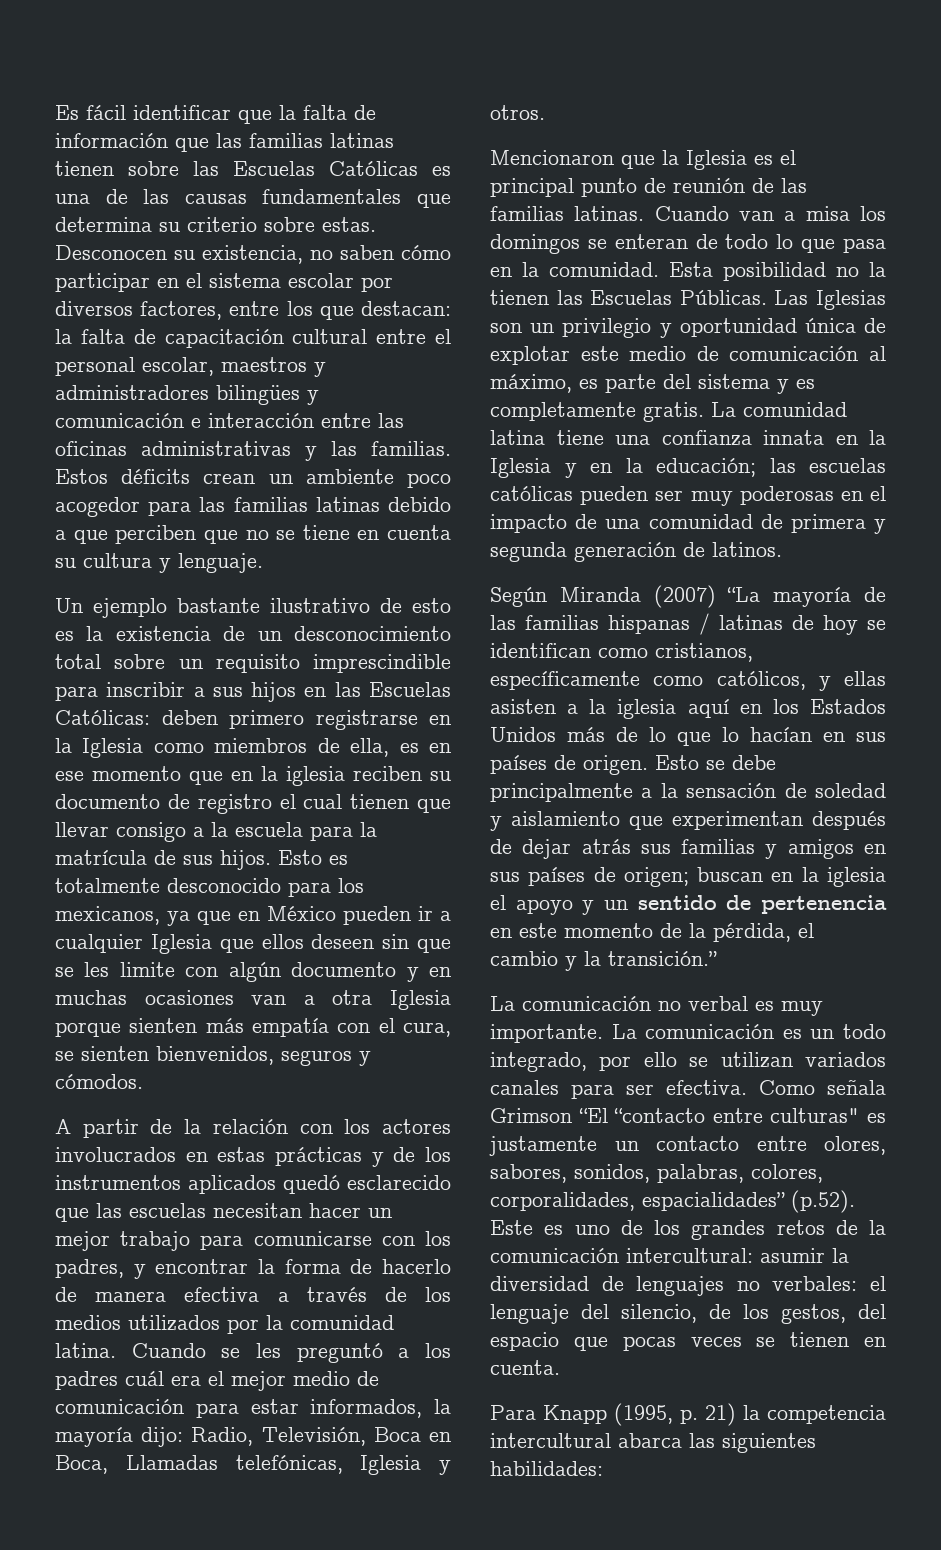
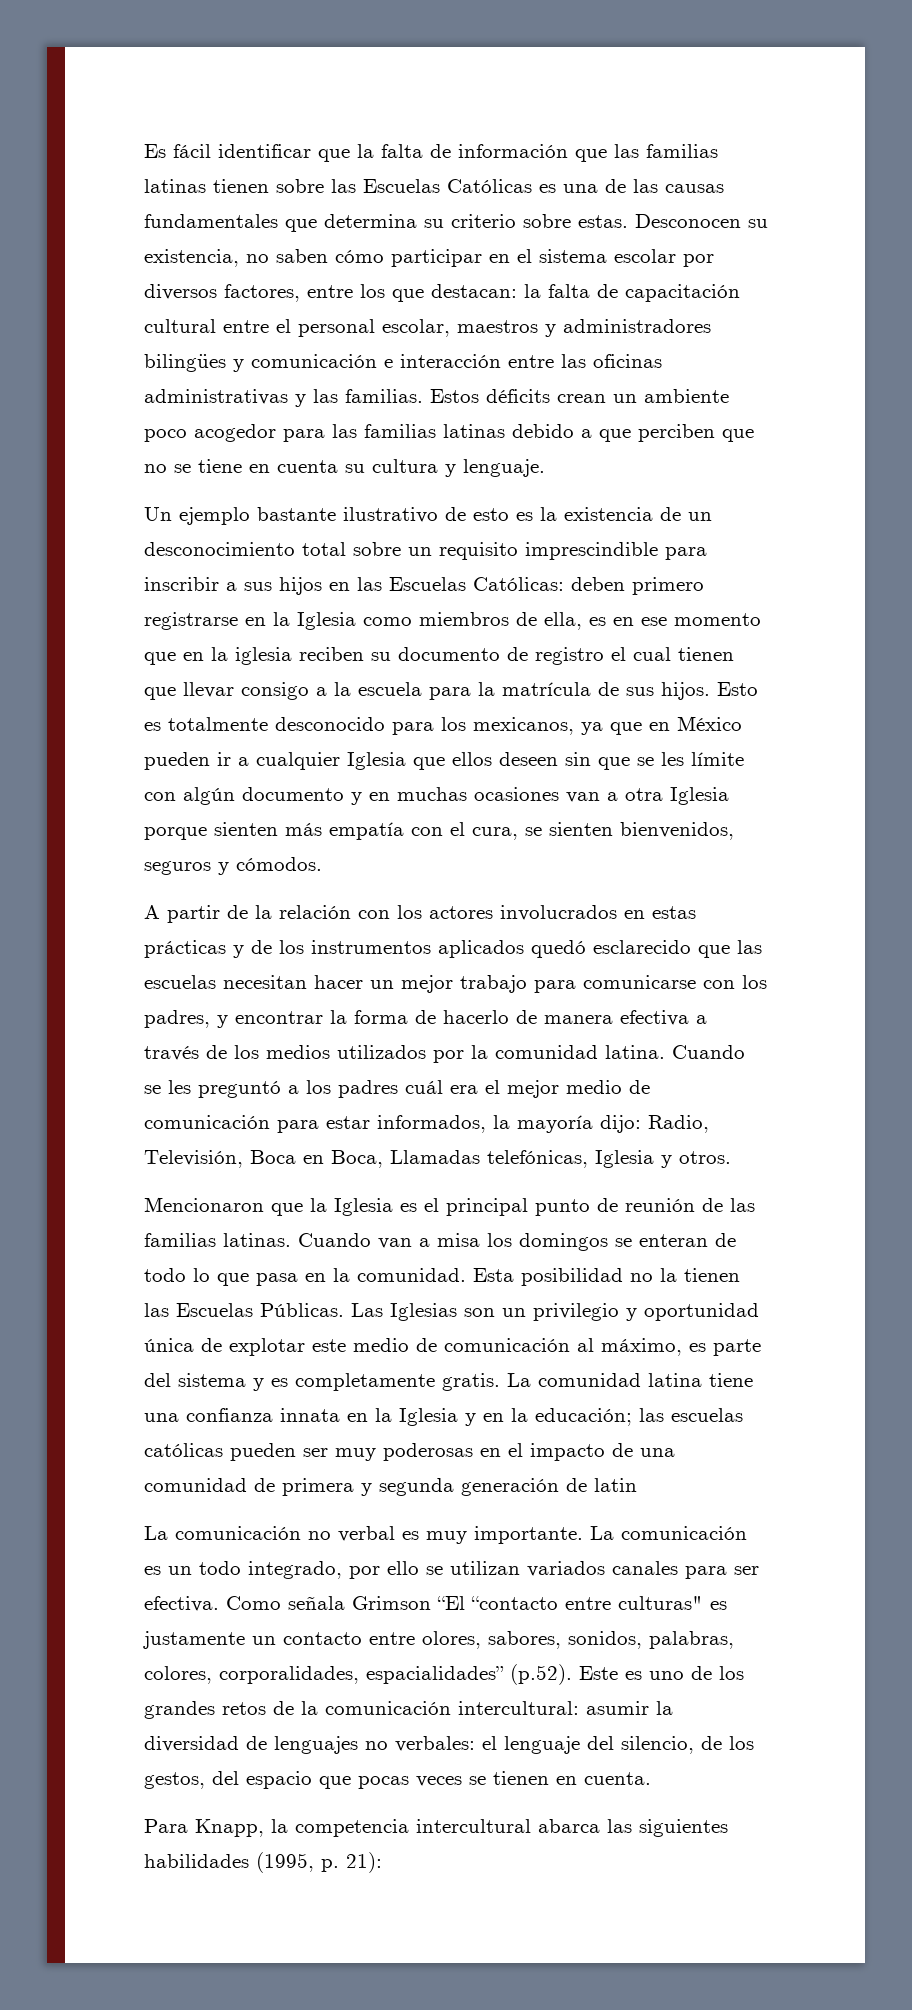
[119,962,175,977] limite -> [691,752,744,766] límite
[712,542,782,557] [490,585,886,608] [490,613,886,635] [490,643,753,662] [490,671,886,691] [490,699,886,719] [490,727,886,746] [490,755,776,775] [490,783,886,802] [490,811,886,831] [490,839,886,859] [490,867,886,887] [490,895,887,915] [490,923,814,942] [490,951,717,971] latinos. // Según Miranda (2007) “La mayoría de las familias hispanas / latinas de hoy se identifican como cristianos, específicamente como católicos, y ellas asisten a la iglesia aquí en los Estados Unidos más de lo que lo hacían en sus países de origen. Esto se debe principalmente a la sensación de soledad y aislamiento que experimentan después de dejar atrás sus familias y amigos en sus países de origen; buscan en la iglesia el apoyo y un sentido de pertenencia en este momento de la pérdida, el cambio y la transición.” -> [594,1478,637,1492] latin
[543,1403,736,1426] Knapp (1995, p. 21) -> [195,1819,264,1837] Knapp,
[490,1461,603,1476] habilidades: -> [144,1852,382,1873] habilidades (1995, p. 21):

